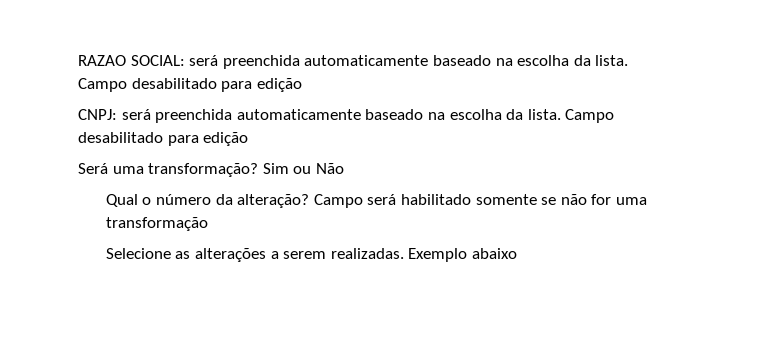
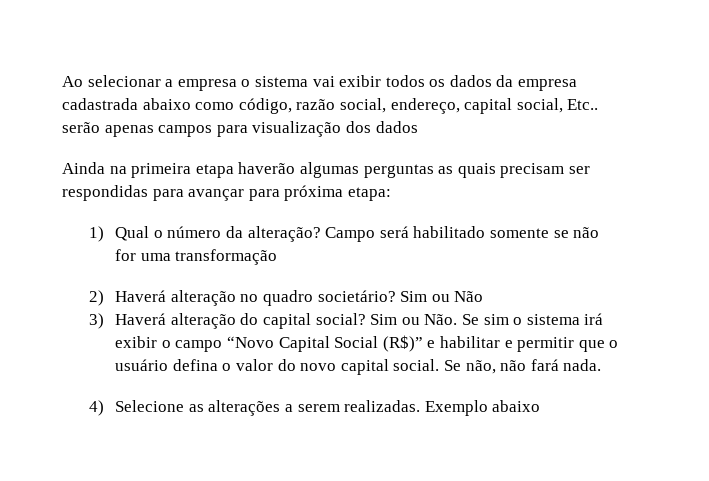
[78,55,629,69] [78,78,302,92] [78,109,615,123] [78,132,249,146] [78,163,344,177] RAZAO SOCIAL: será preenchida automaticamente baseado na escolha da lista. Campo desabilitado para edição // CNPJ: será preenchida automaticamente baseado na escolha da lista. Campo desabilitado para edição // Será uma transformação? Sim ou Não // -> [62,75,578,91] [62,98,599,114] [62,121,418,137] [62,162,590,178] [62,185,391,201] [88,226,104,242] Ao selecionar a empresa o sistema vai exibir todos os dados da empresa cadastrada abaixo como código, razão social, endereço, capital social, Etc.. serão apenas campos para visualização dos dados // Ainda na primeira etapa haverão algumas perguntas as quais precisam ser respondidas para avançar para próxima etapa: // 1)
(208, 224) none -> [88,290,484,306] [88,313,604,329] [115,335,619,352] [115,359,602,375] [88,400,104,416] 2) Haverá alteração no quadro societário? Sim ou Não // 3) Haverá alteração do capital social? Sim ou Não. Se sim o sistema irá exibir o campo “Novo Capital Social (R$)” e habilitar e permitir que o usuário defina o valor do novo capital social. Se não, não fará nada. // 4)

